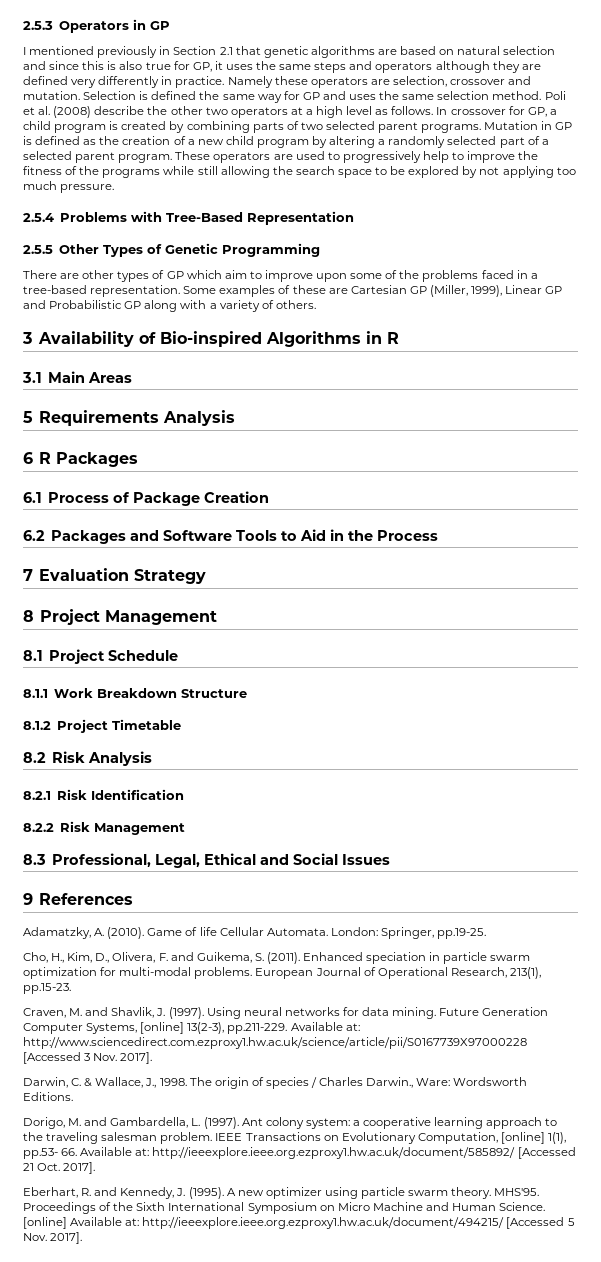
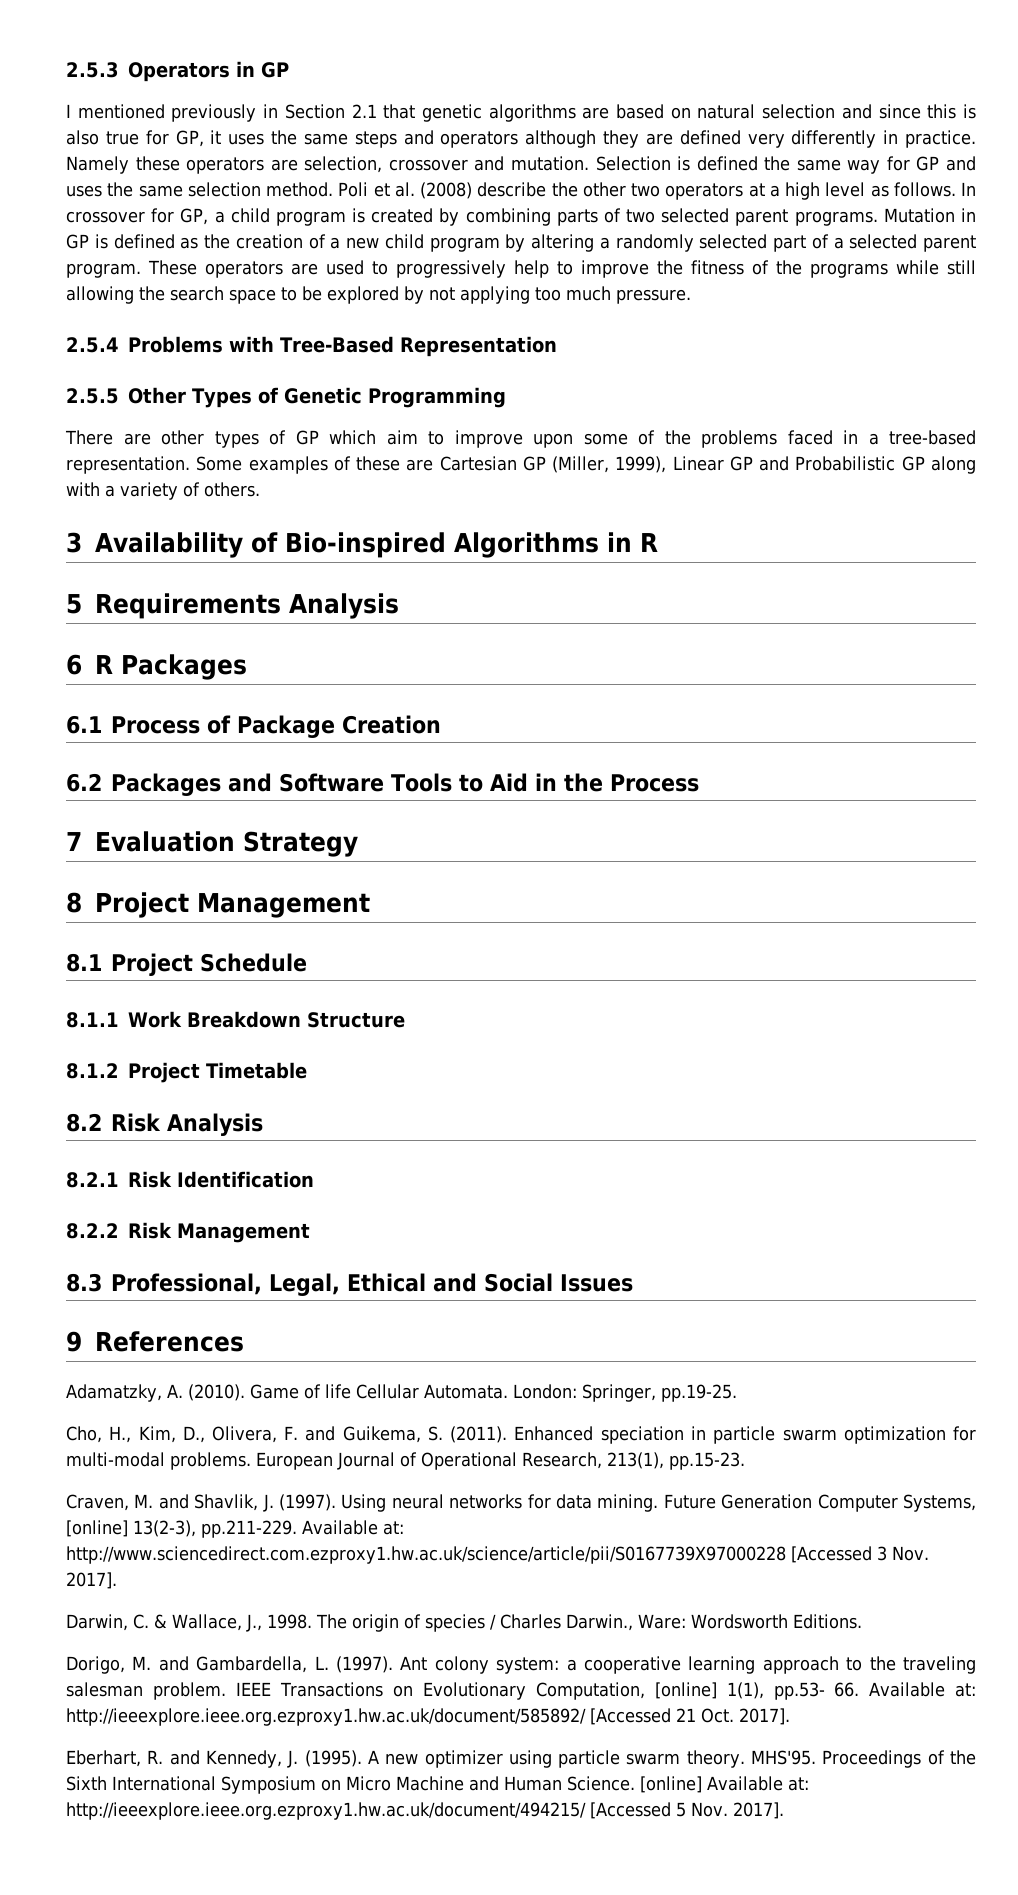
[22,371,132,383] // 3.1 Main Areas -> (658, 542) none

